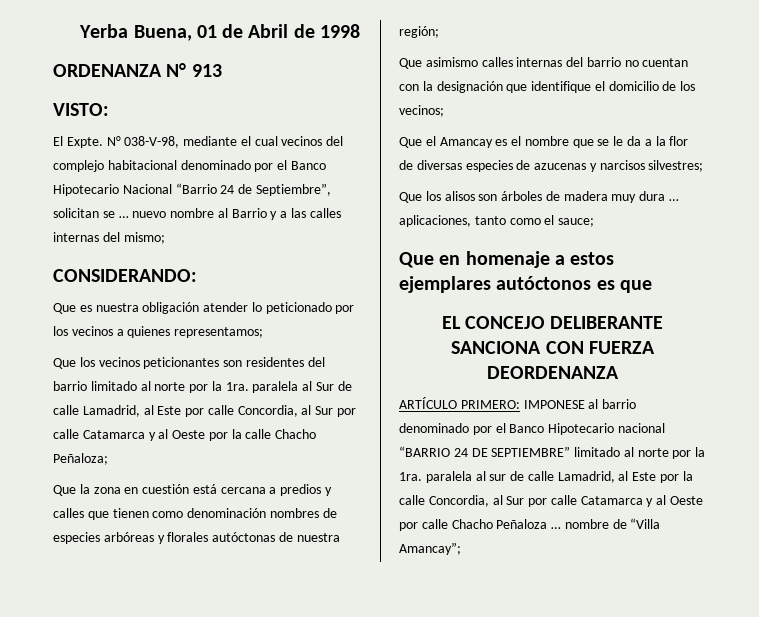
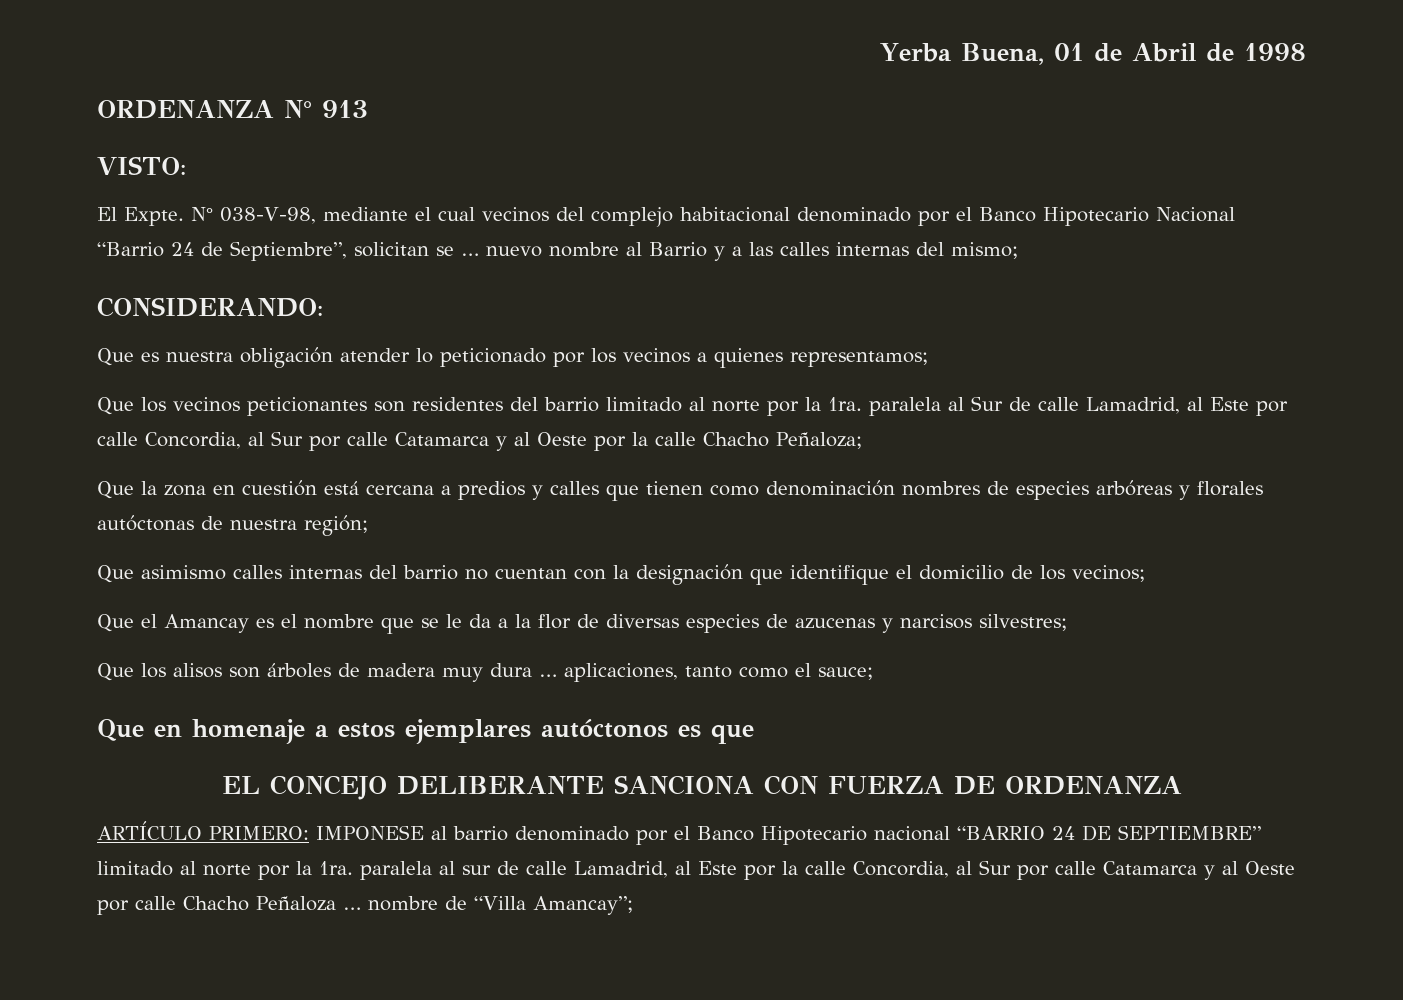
[487,366,619,379] DEORDENANZA -> [953,776,1182,795] DE ORDENANZA

